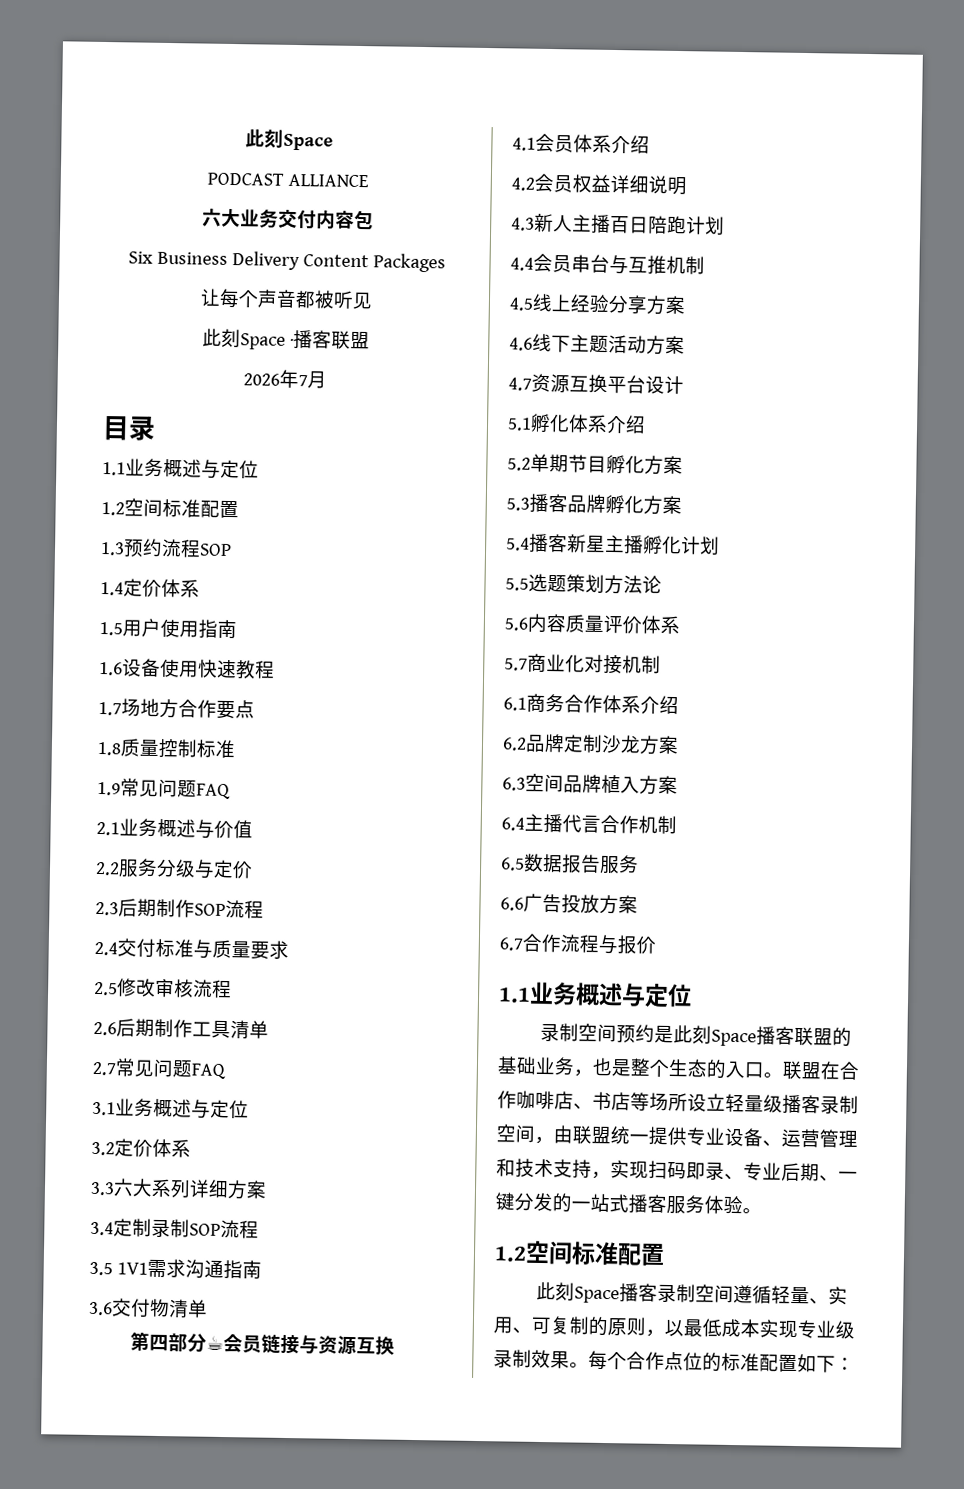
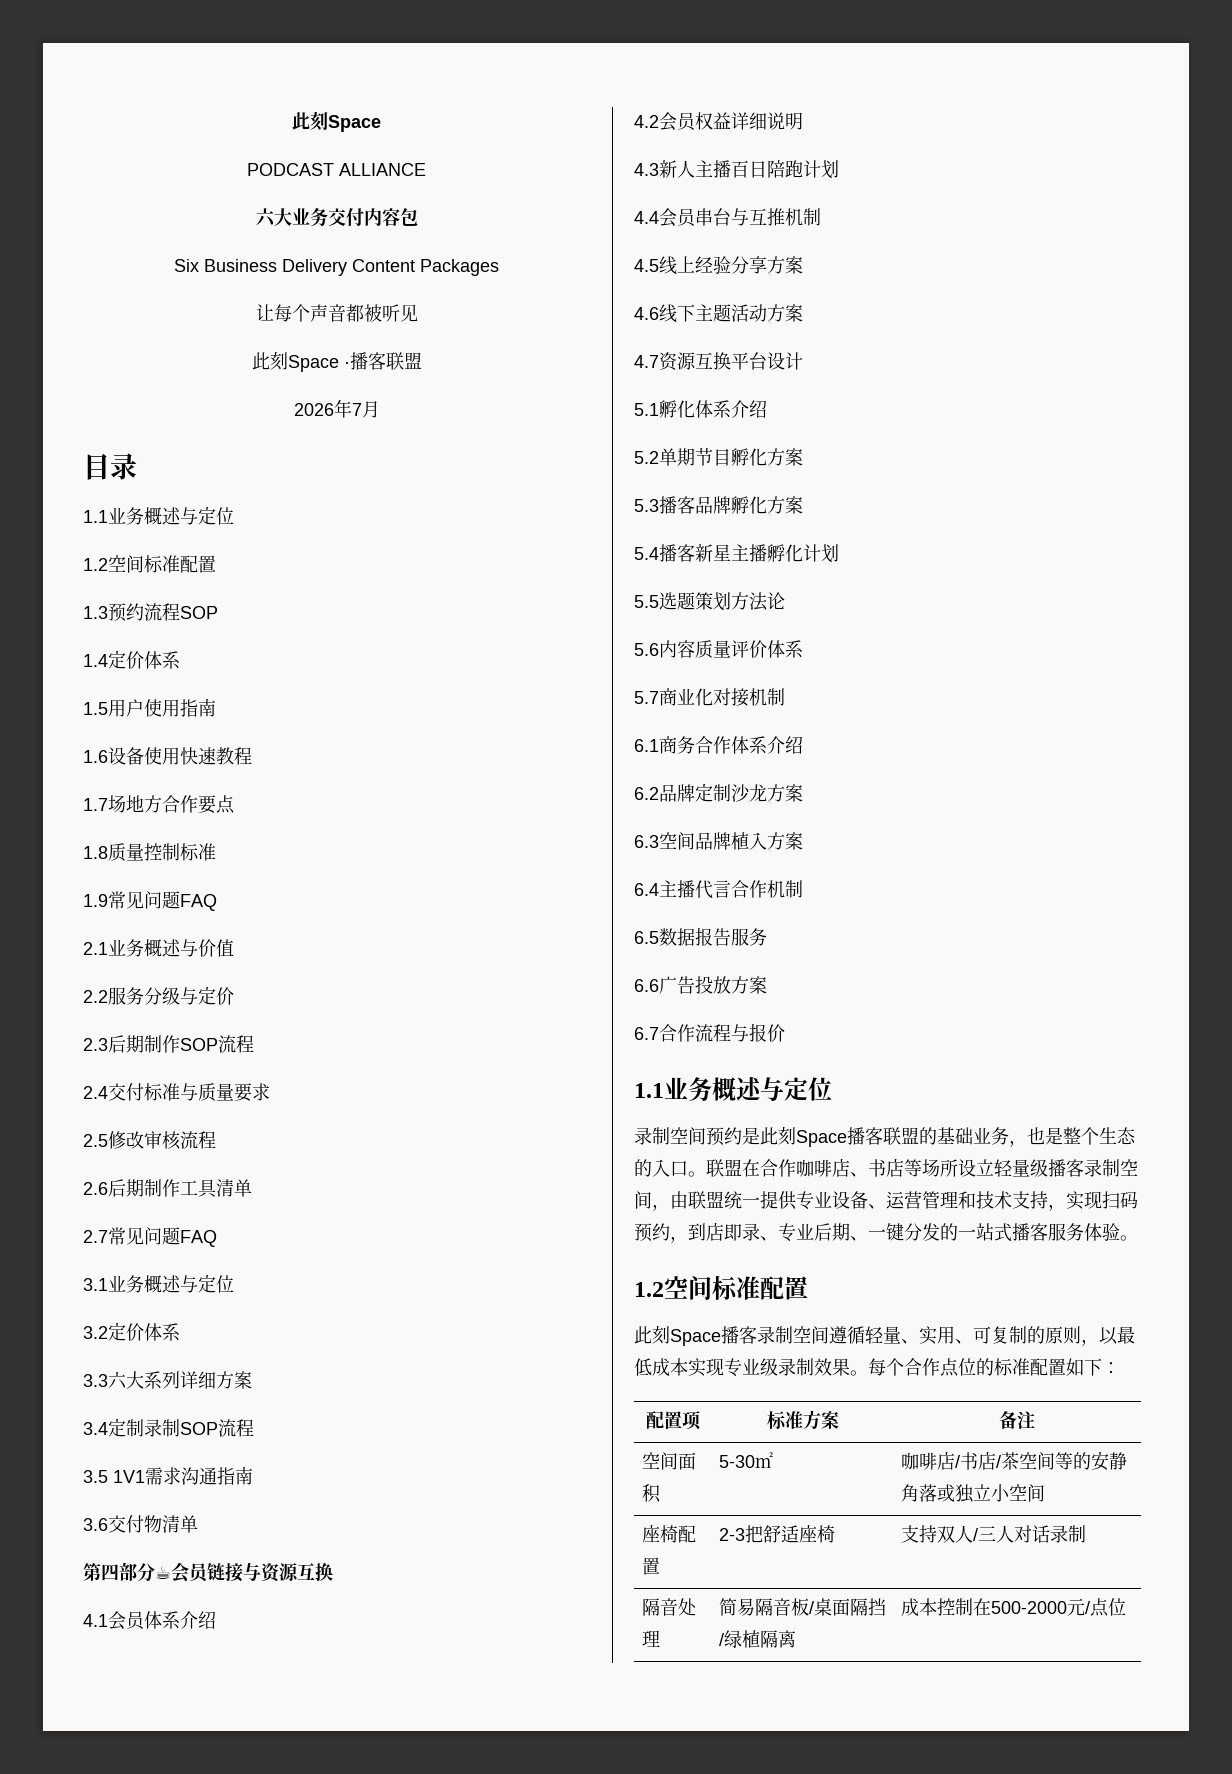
(687, 1170) none -> [634,1222,724,1243] 预约，到店
(855, 1364) none -> [646,1411,701,1430] [766,1410,839,1430] [999,1411,1035,1429] [641,1452,696,1470] [641,1484,661,1503] [718,1452,773,1468] [900,1451,1127,1471] [900,1484,1045,1503] [641,1525,696,1543] [641,1557,660,1575] [718,1525,835,1543] [900,1525,1086,1543] [641,1598,696,1616] [641,1630,660,1647] [718,1598,886,1616] [718,1630,796,1648] [900,1598,1126,1617] // 配置项 | 标准方案 | 备注 // 空间面积 | 5-30㎡ | 咖啡店/书店/茶空间等的安静角落或独立小空间 // 座椅配置 | 2-3把舒适座椅 | 支持双人/三人对话录制 // 隔音处理 | 简易隔音板/桌面隔挡/绿植隔离 | 成本控制在500-2000元/点位

